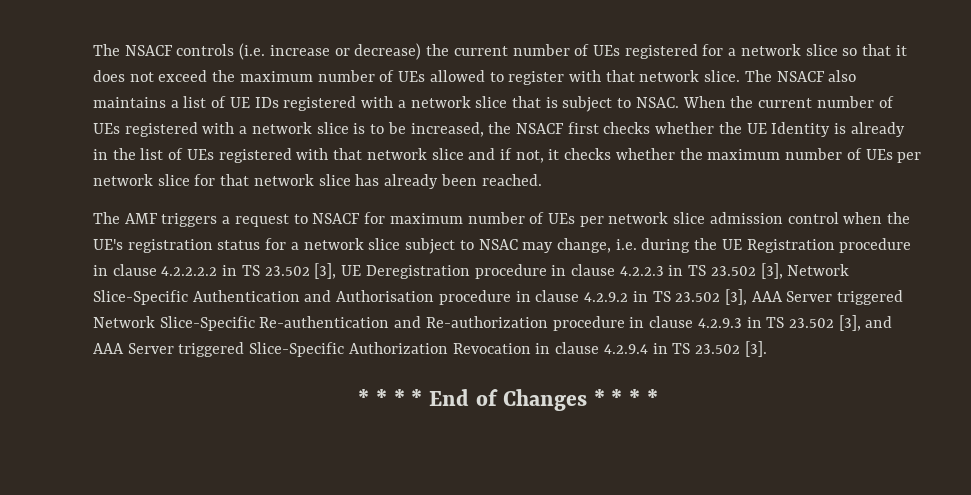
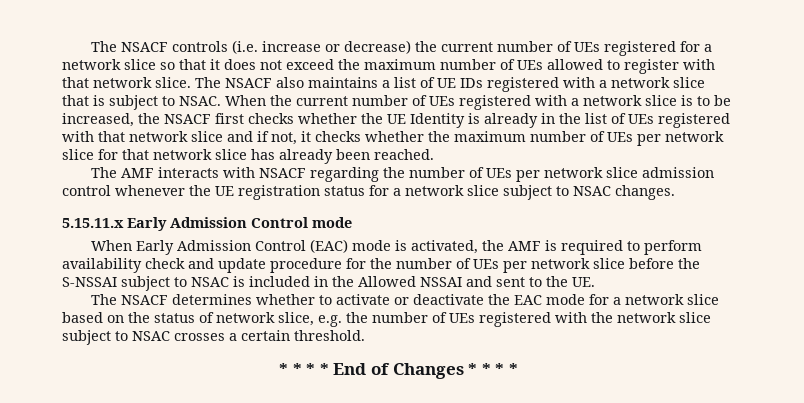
[161,212,463,227] triggers a request to NSACF for maximum -> [158,167,406,182] interacts with NSACF regarding the
[843,212,911,224] [93,239,123,250] when the UE's -> [115,185,234,196] whenever the UE
[522,238,912,253] [93,263,850,279] [93,289,904,305] [93,315,893,331] [93,341,767,357] may change, i.e. during the UE Registration procedure in clause 4.2.2.2.2 in TS 23.502 [3], UE Deregistration procedure in clause 4.2.2.3 in TS 23.502 [3], Network Slice-Specific Authentication and Authorisation procedure in clause 4.2.9.2 in TS 23.502 [3], AAA Server triggered Network Slice-Specific Re-authentication and Re-authorization procedure in clause 4.2.9.3 in TS 23.502 [3], and AAA Server triggered Slice-Specific Authorization Revocation in clause 4.2.9.4 in TS 23.502 [3]. -> [615,185,675,200] [62,217,352,231] [91,239,703,255] [62,258,700,273] [62,276,595,291] [91,294,720,305] [62,312,711,327] [62,330,365,345] changes. // 5.15.11.x Early Admission Control mode // When Early Admission Control (EAC) mode is activated, the AMF is required to perform availability check and update procedure for the number of UEs per network slice before the S-NSSAI subject to NSAC is included in the Allowed NSSAI and sent to the UE. // The NSACF determines whether to activate or deactivate the EAC mode for a network slice based on the status of network slice, e.g. the number of UEs registered with the network slice subject to NSAC crosses a certain threshold.

